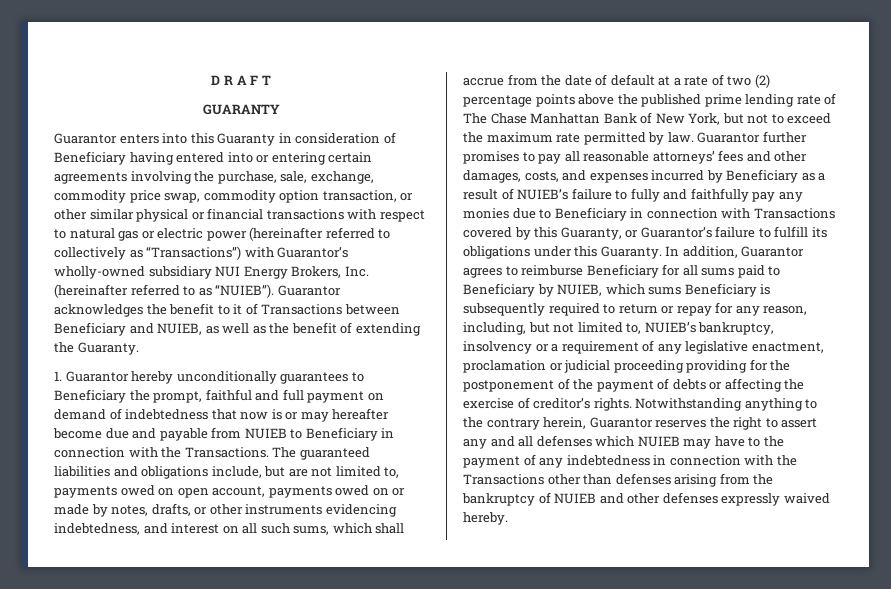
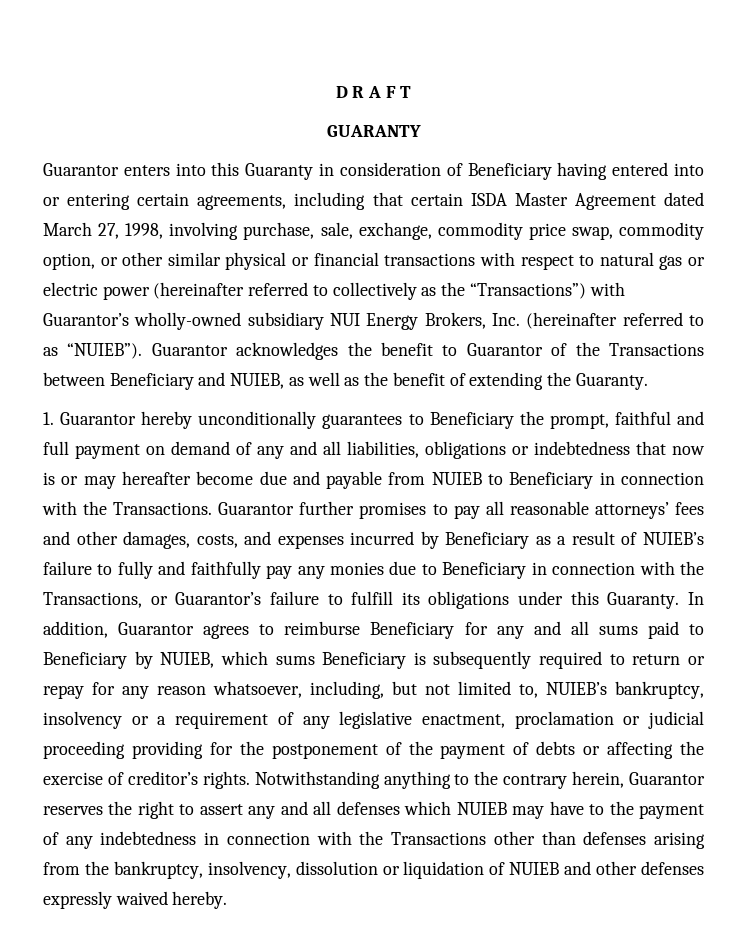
[54,171,215,184] agreements involving the -> [197,192,705,210] [43,222,239,240] agreements, including that certain ISDA Master Agreement dated March 27, 1998, involving
[279,190,397,203] option transaction, -> [43,253,95,270] option,
(143, 254) none -> [441,282,466,296] the
[233,303,258,315] it of -> [466,342,600,356] Guarantor of the
(122, 414) none -> [257,441,529,459] any and all liabilities, obligations or
[272,447,370,460] [54,466,400,479] [54,485,406,498] [54,503,397,517] [54,523,405,535] [463,74,770,88] [463,93,837,107] [463,112,832,125] [463,132,694,145] The guaranteed liabilities and obligations include, but are not limited to, payments owed on open account, payments owed on or made by notes, drafts, or other instruments evidencing indebtedness, and interest on all such sums, which shall accrue from the date of default at a rate of two (2) percentage points above the published prime lending rate of The Chase Manhattan Bank of New York, but not to exceed the maximum rate permitted by law. -> (213, 508) none
[753,208,835,219] [463,227,622,240] Transactions covered by this Guaranty, -> [680,561,705,575] [43,592,142,608] the Transactions,
(681, 270) none -> [496,621,561,639] any and
[763,306,808,315] reason, -> [157,681,302,698] reason whatsoever,
[462,493,535,506] bankruptcy -> [113,861,485,879] bankruptcy, insolvency, dissolution or liquidation

